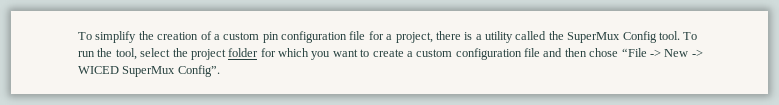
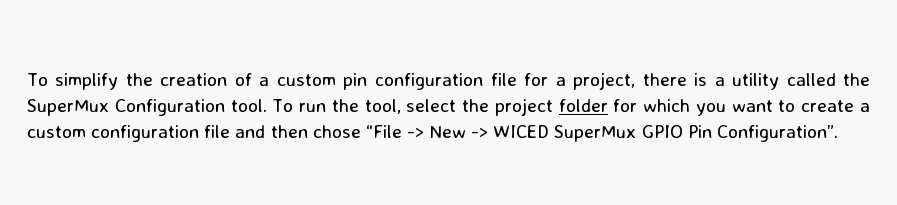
[622,31,657,43] Config -> [114,99,225,116] Configuration
[177,65,220,77] Config”. -> [641,125,838,142] GPIO Pin Configuration”.

